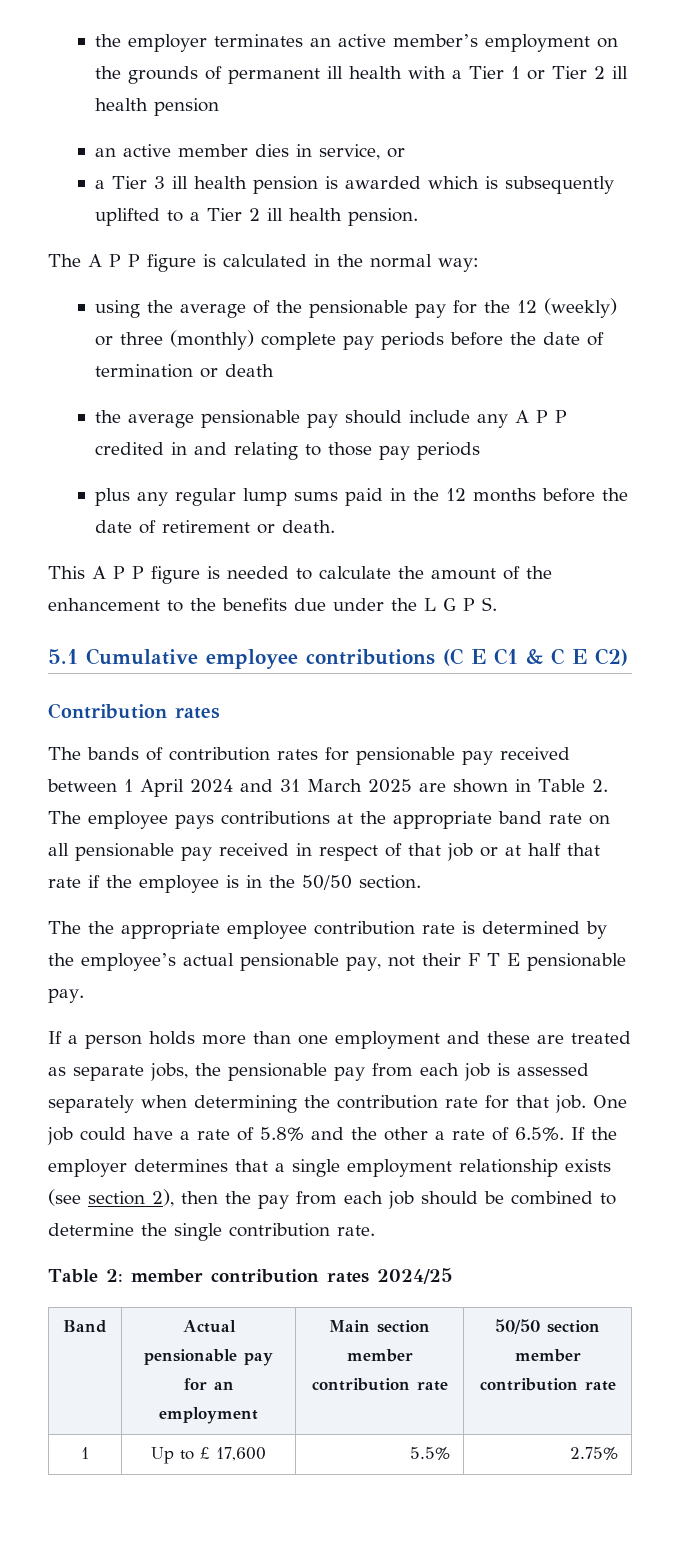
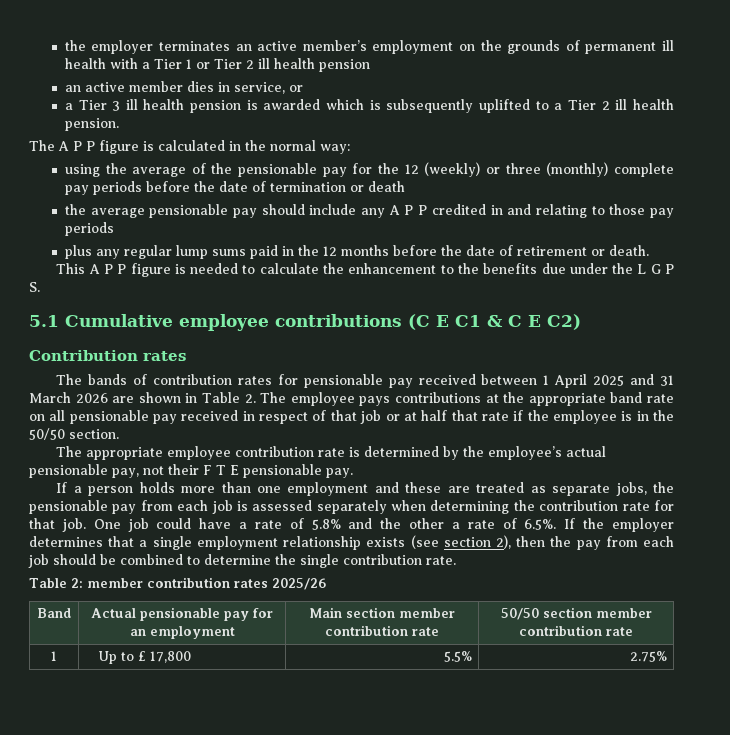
[431,566,552,580] amount of the -> (345, 268) none
[190,779,233,793] 2024 -> [593,375,625,386] 2025
[368,779,412,793] 2025 -> [75,393,108,403] 2026
[88,921,114,934] the -> (83, 451) none
[376,1268,453,1284] 2024/25 -> [271,578,326,590] 2025/26
[216,1447,267,1461] 17,600 -> [149,651,191,663] 17,800

